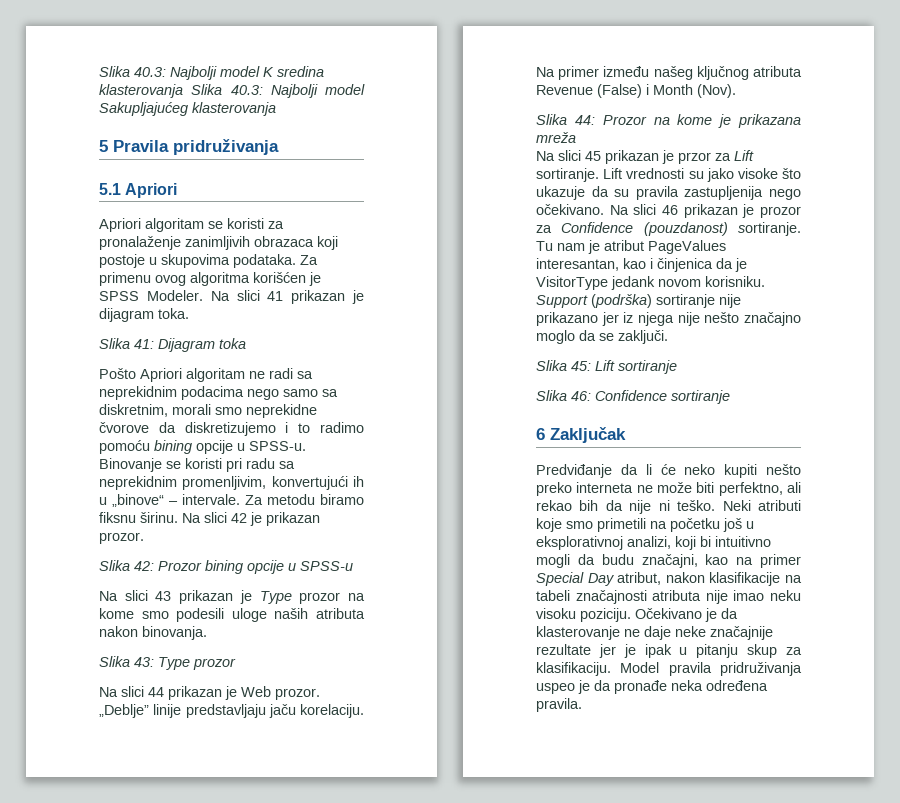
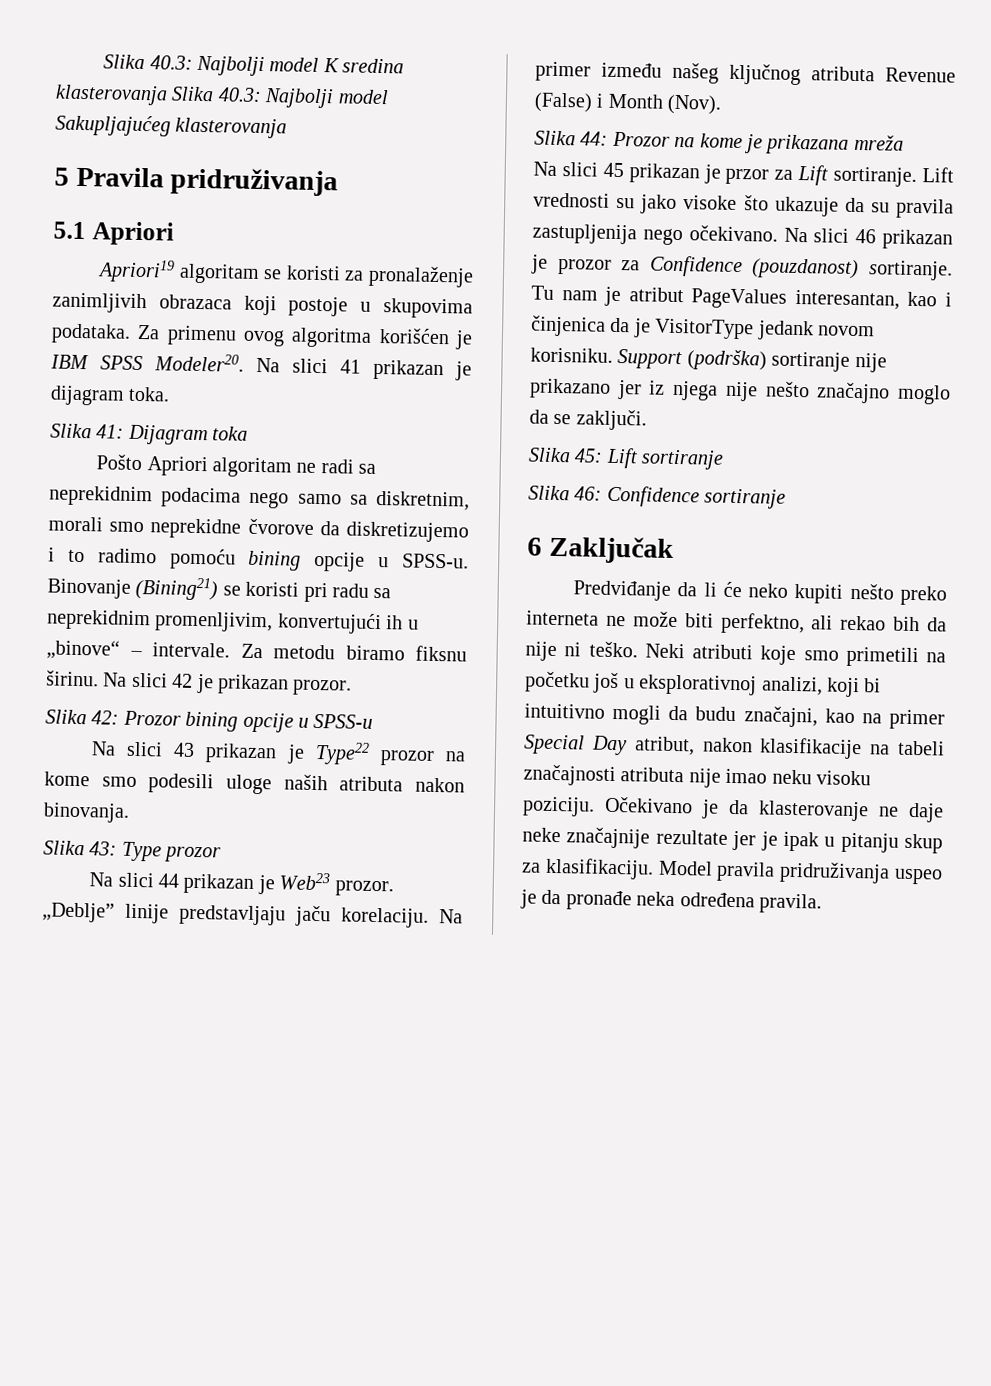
[99,218,141,232] Apriori -> [97,259,176,283] Apriori19
[99,290,203,301] SPSS Modeler. -> [50,353,244,372] IBM SPSS Modeler20.
(162, 465) none -> [135,576,219,601] (Bining21)
[259,591,292,604] Type -> [314,741,370,765] Type22
[241,686,271,697] Web -> [279,872,331,891] Web23

